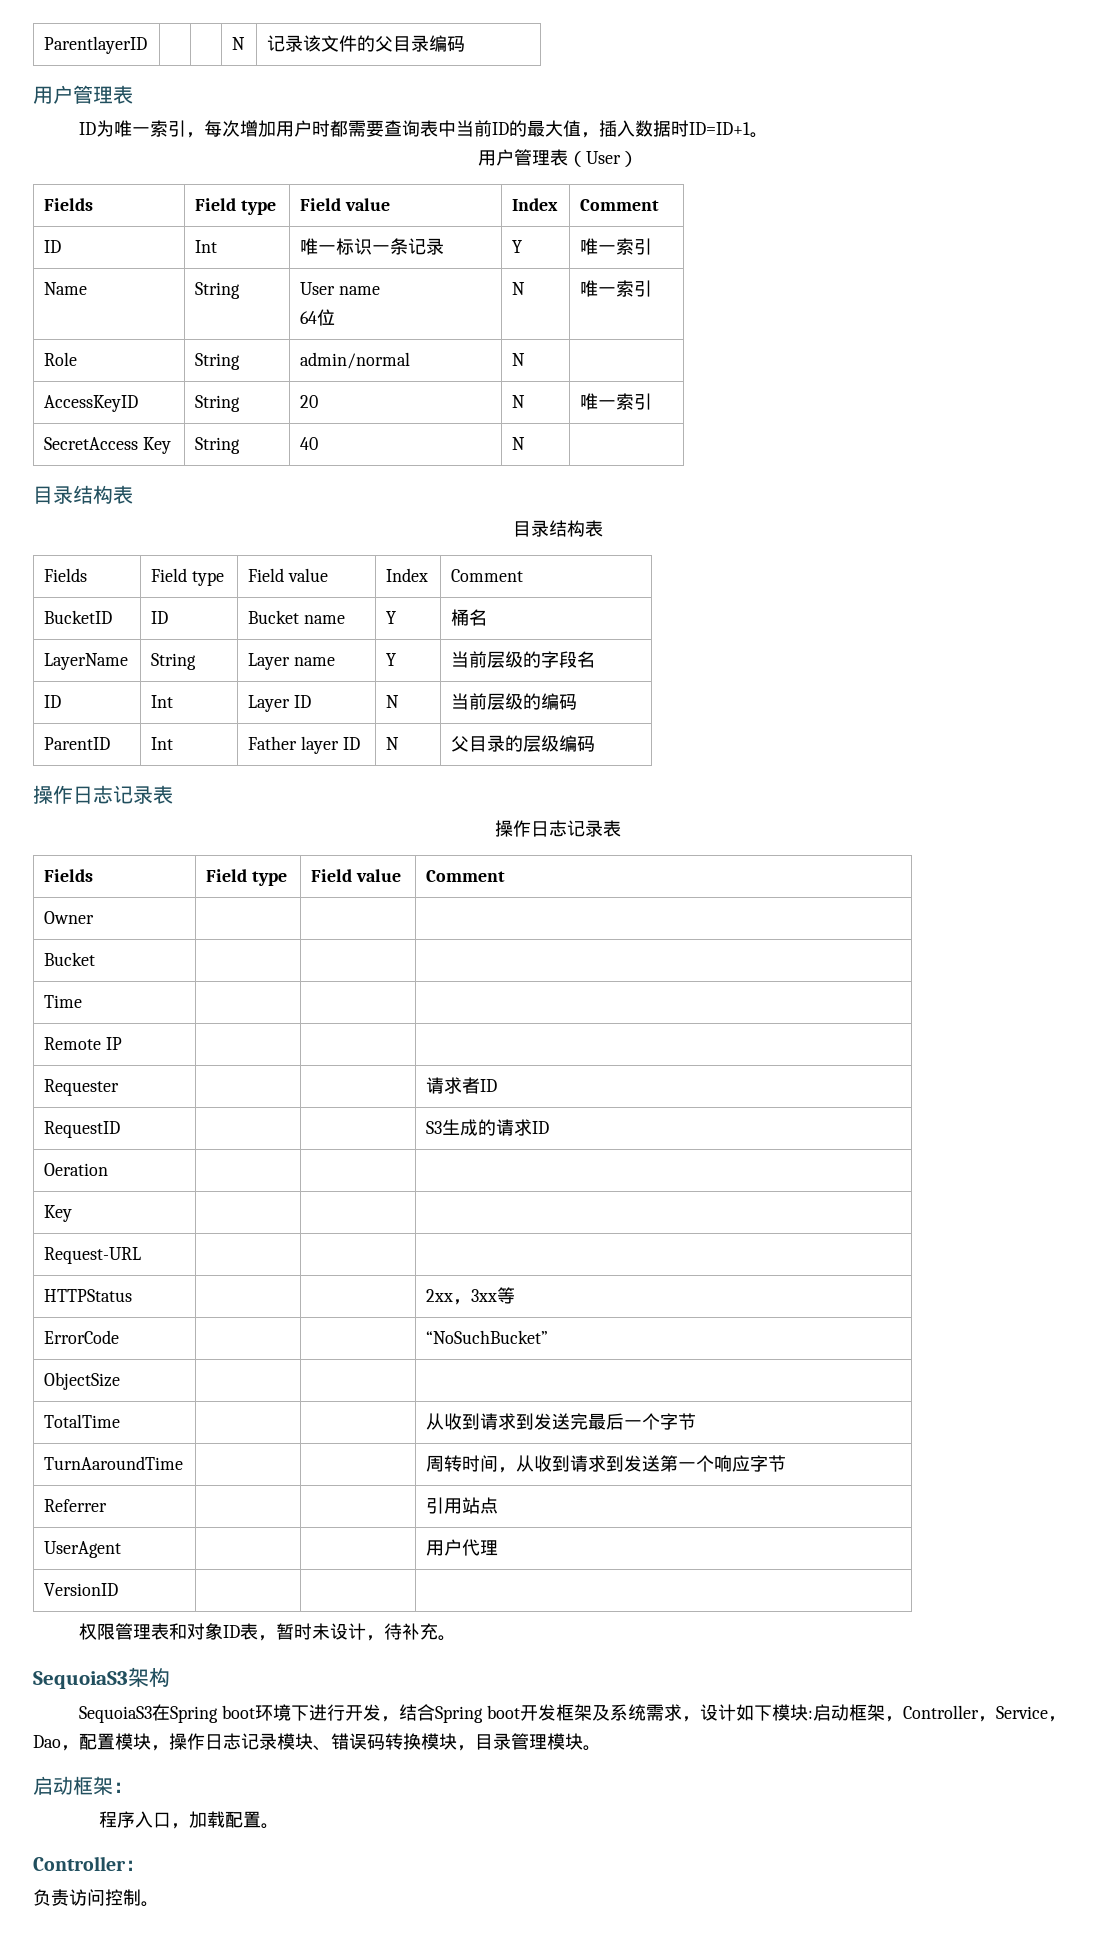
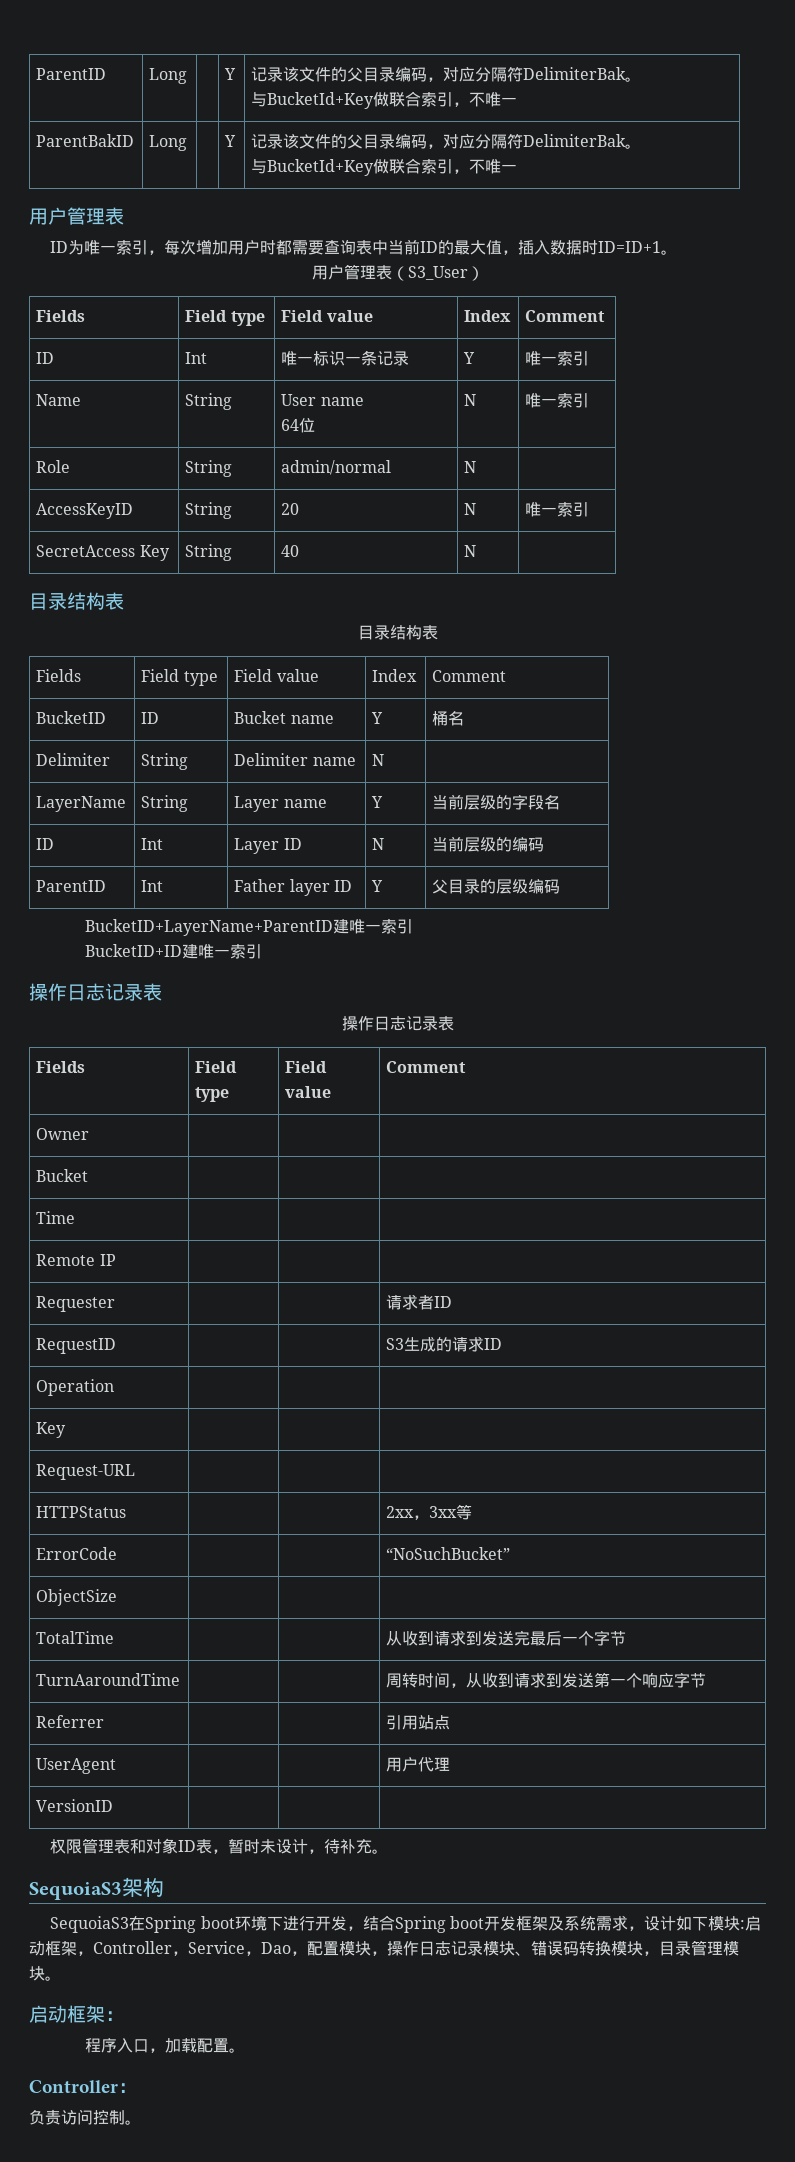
[44,36,148,54] [232,37,246,50] [267,35,466,52] ParentlayerID | | | N | 记录该文件的父目录编码 -> [36,68,107,80] [149,68,188,84] [224,68,237,80] [251,66,642,82] [251,91,518,109] [36,134,135,147] [149,135,188,151] [224,135,237,147] [251,133,642,149] [251,158,518,176] ParentID | Long | | Y | 记录该文件的父目录编码，对应分隔符DelimiterBak。 // 与BucketId+Key做联合索引，不唯一 // ParentBakID | Long | | Y | 记录该文件的父目录编码，对应分隔符DelimiterBak。 // 与BucketId+Key做联合索引，不唯一
[586,151,621,164] User -> [407,266,468,280] S3_User
(488, 617) none -> [36,753,111,766] [141,753,189,770] [234,753,356,766] [372,754,385,766] // Delimiter | String | Delimiter name | N |
[386,737,400,750] N -> [371,880,384,892] Y
(596, 744) none -> [85,919,414,936] [85,944,263,959] // BucketID+LayerName+ParentID建唯一索引 // BucketID+ID建唯一索引
[44,1163,109,1176] Oeration -> [36,1379,115,1396] Operation

